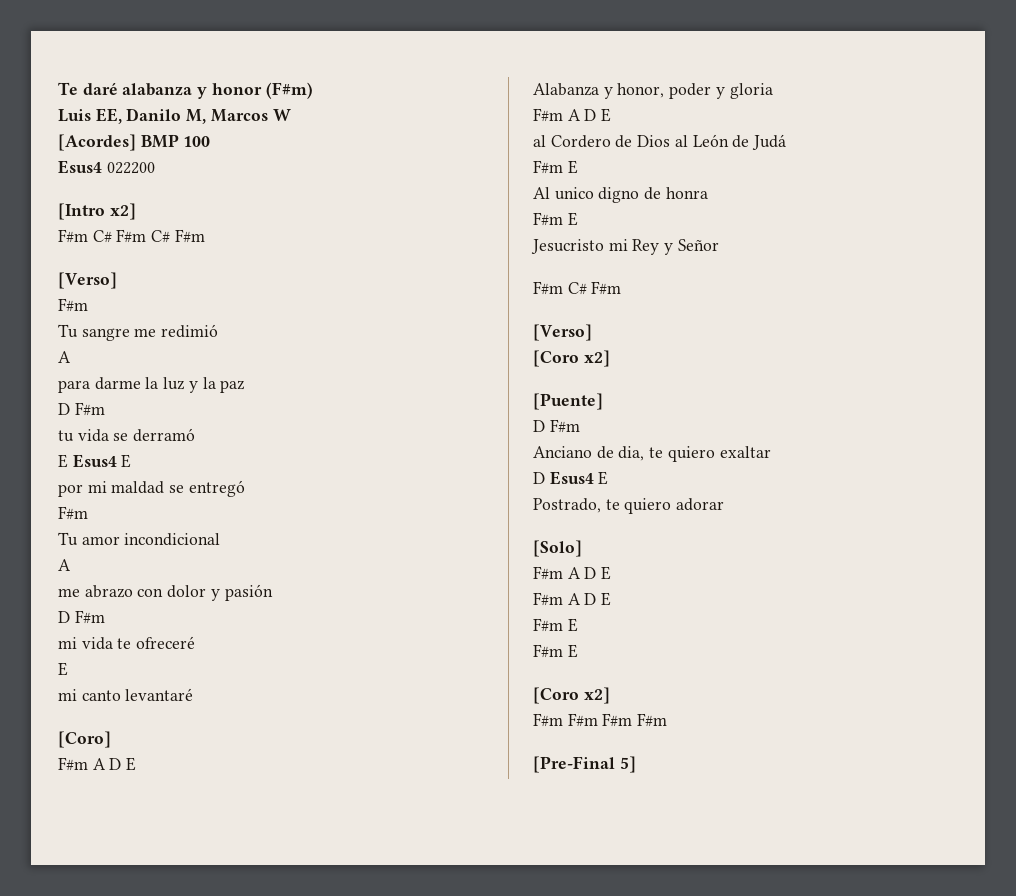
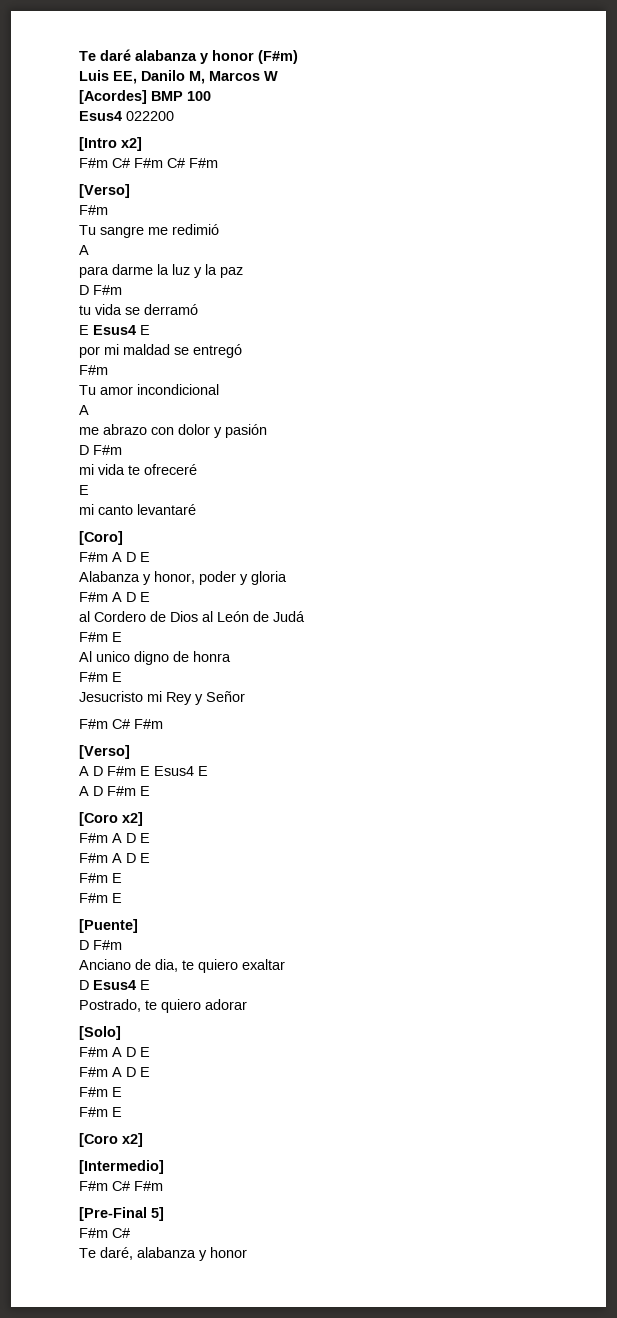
[533,350,610,367] [Coro x2] -> [79,766,208,776] [79,786,150,796] [79,812,143,826] [79,833,150,843] [79,853,150,863] [79,873,122,883] [79,893,122,903] A D F#m E Esus4 E // A D F#m E // [Coro x2] // F#m A D E // F#m A D E // F#m E // F#m E
[533,713,633,727] // F#m F#m F#m -> [79,1160,164,1174] [79,1181,130,1191] // [Intermedio] // F#m C#
(636, 764) none -> [79,1228,130,1238] [79,1247,247,1261] // F#m C# // Te daré, alabanza y honor

